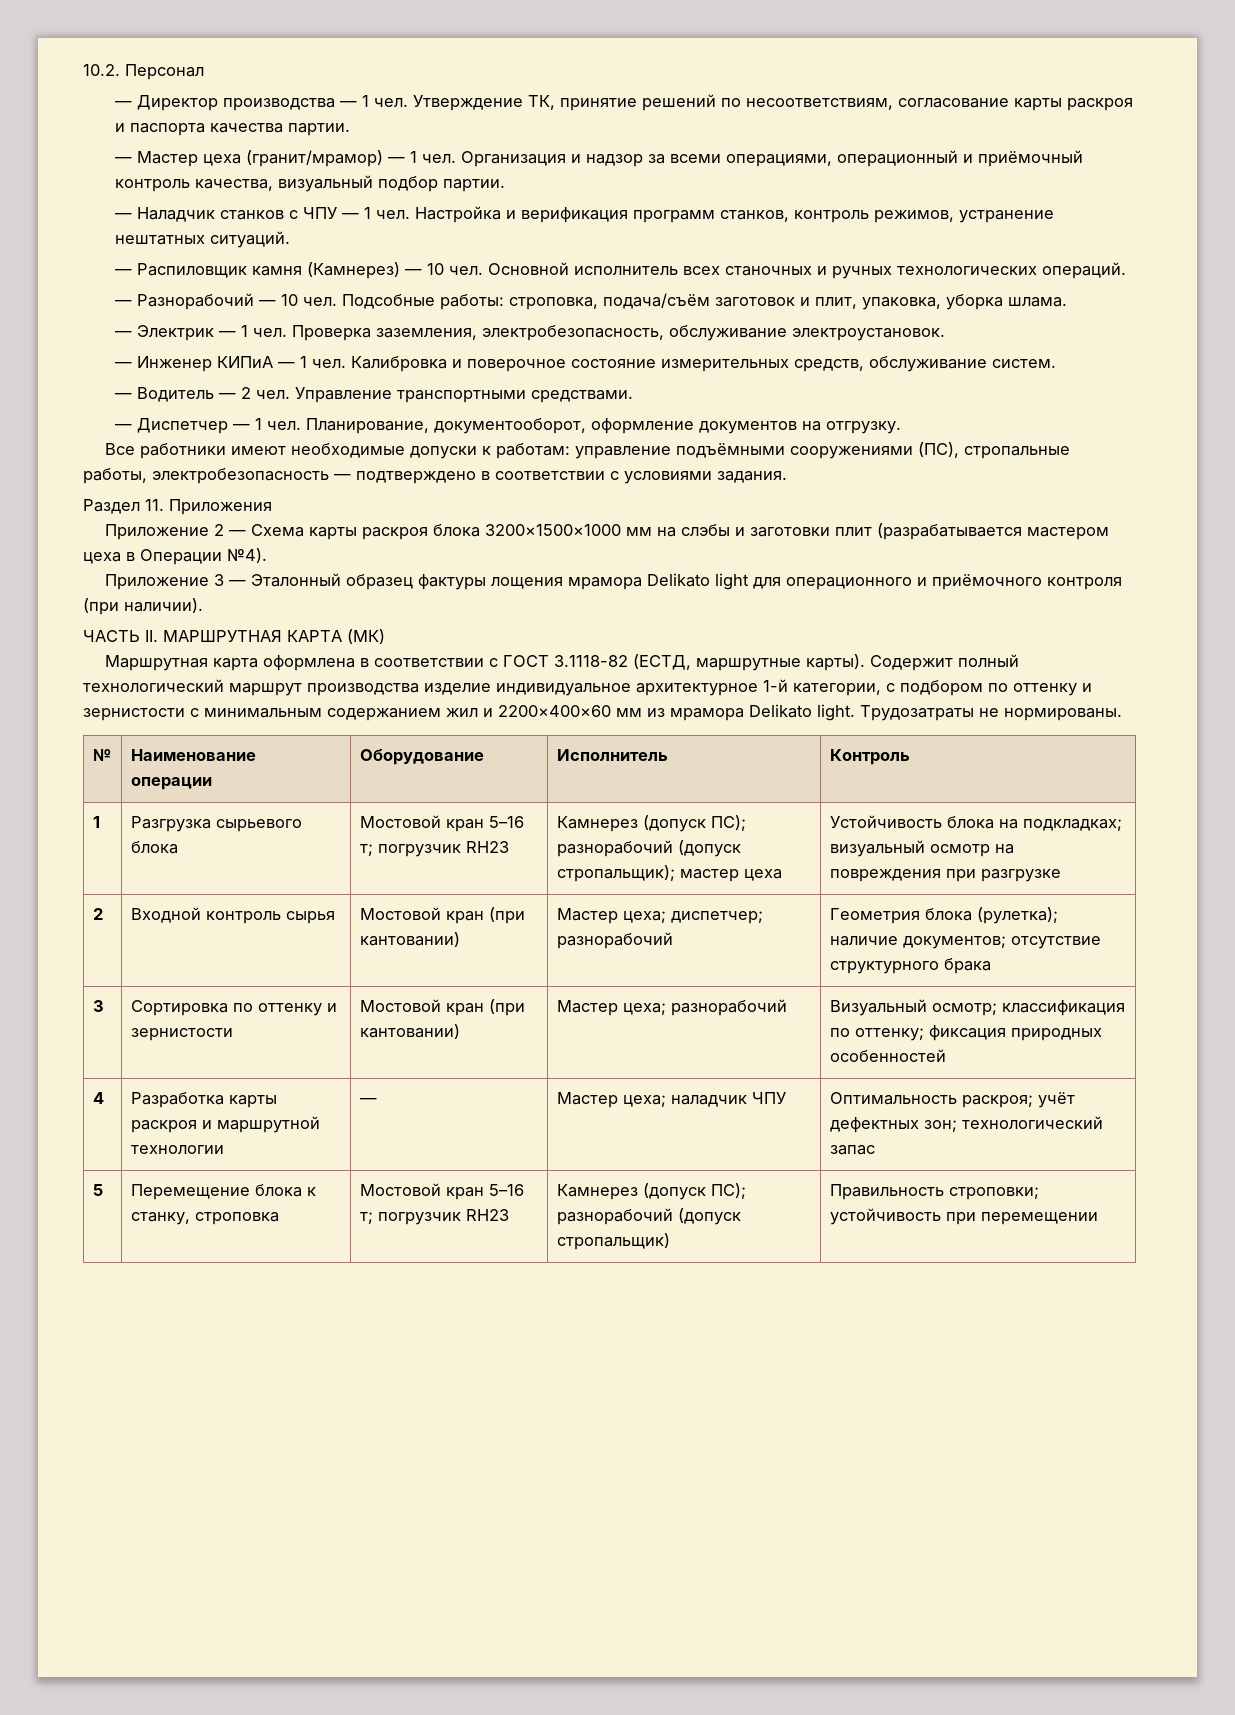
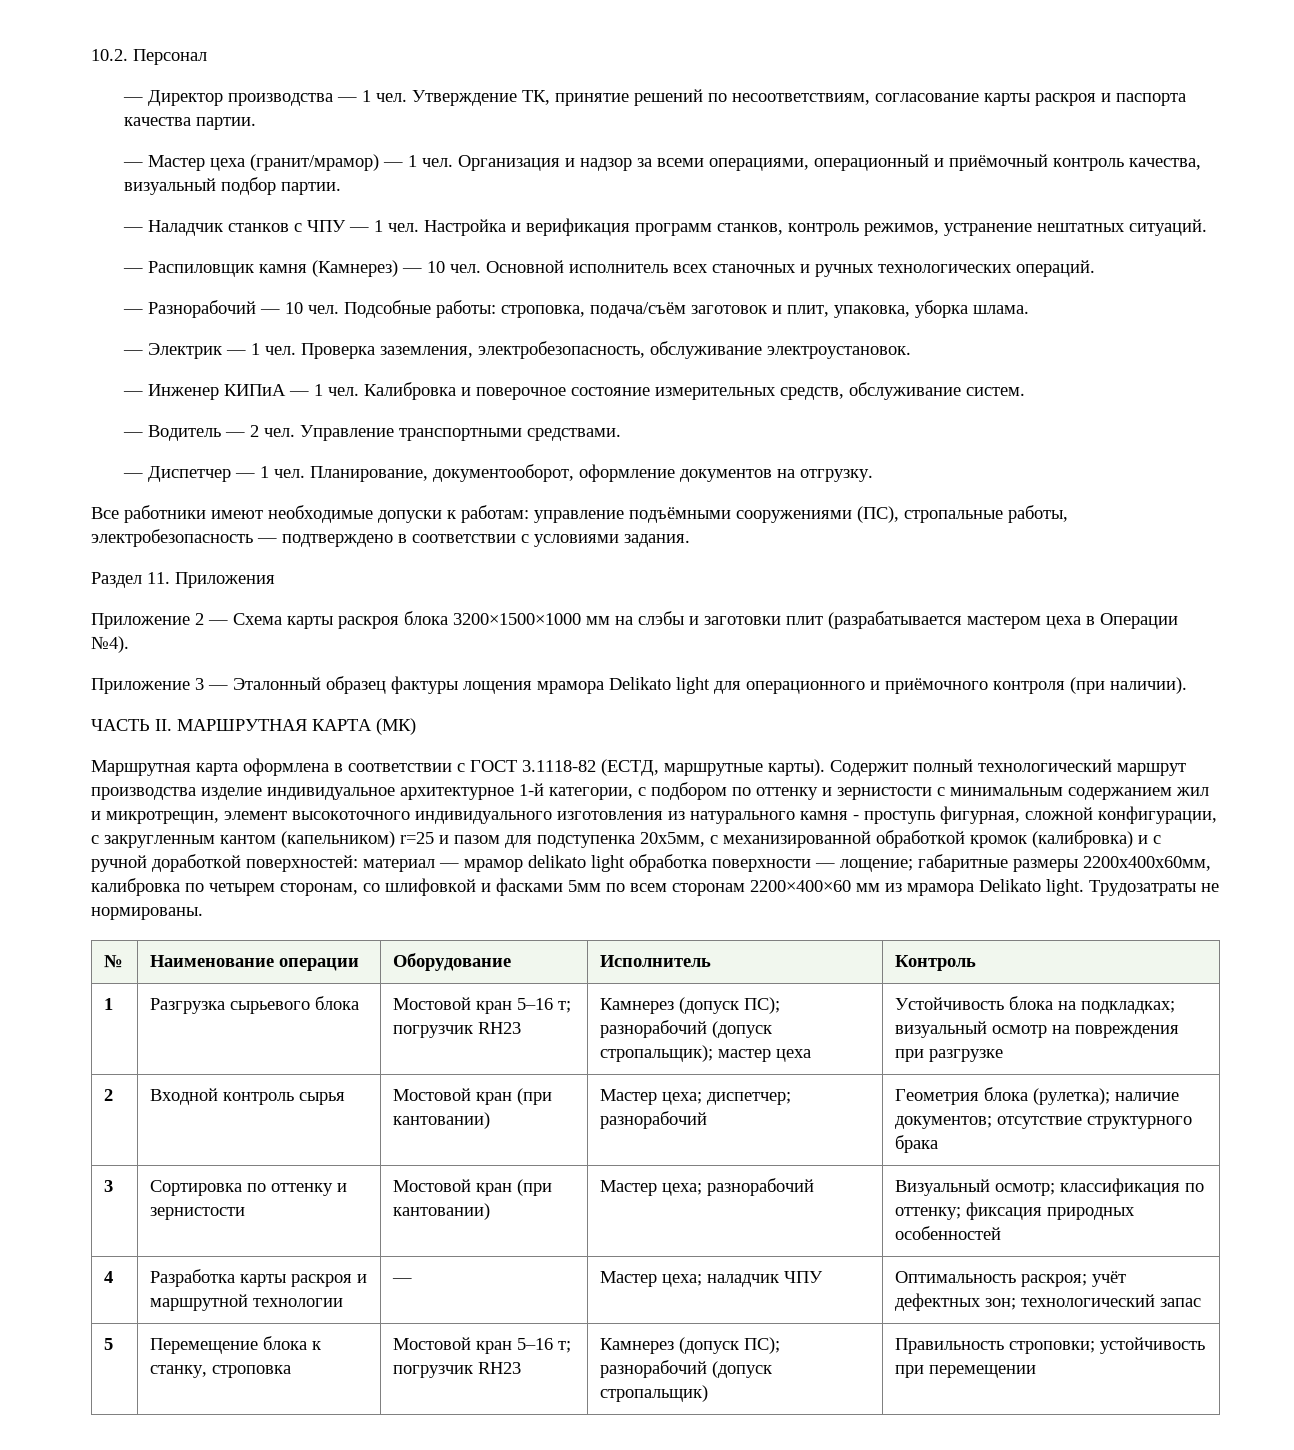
(493, 712) none -> [106,806,1217,824] [91,830,1161,848] [91,854,1211,872] [91,878,745,896] микротрещин, элемент высокоточного индивидуального изготовления из натурального камня - проступь фигурная, сложной конфигурации, с закругленным кантом (капельником) r=25 и пазом для подступенка 20х5мм, с механизированной обработкой кромок (калибровка) и с ручной доработкой поверхностей: материал — мрамор delikato light обработка поверхности — лощение; габаритные размеры 2200х400х60мм, калибровка по четырем сторонам, со шлифовкой и фасками 5мм по всем сторонам

